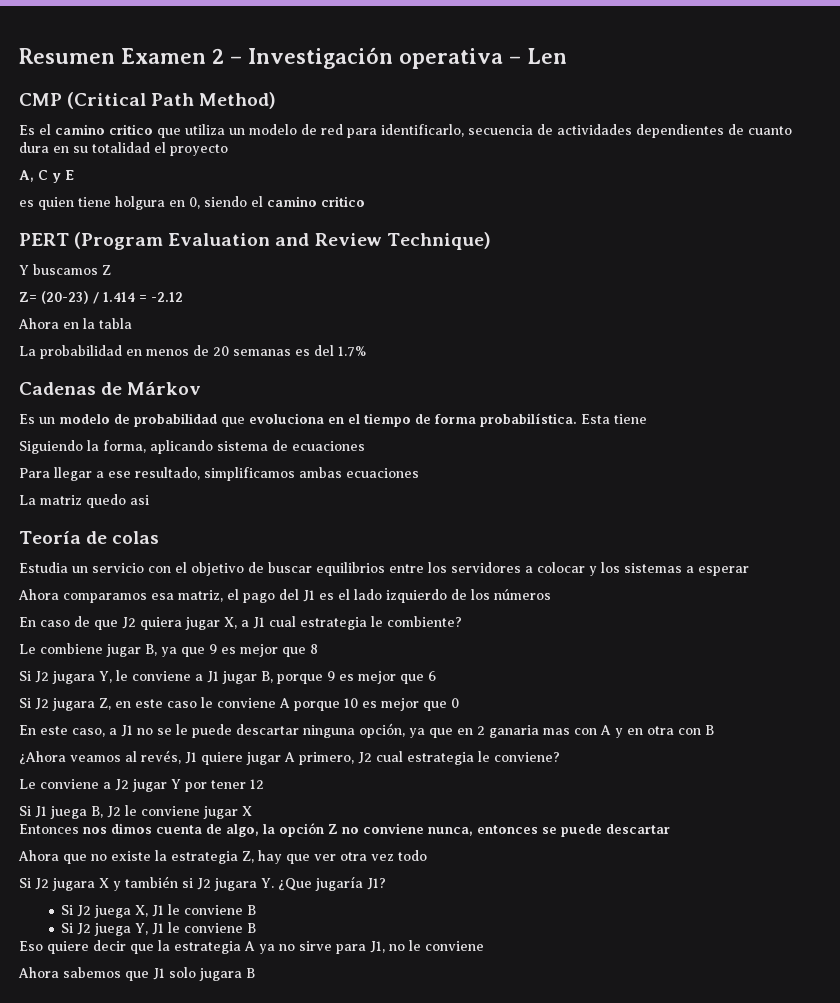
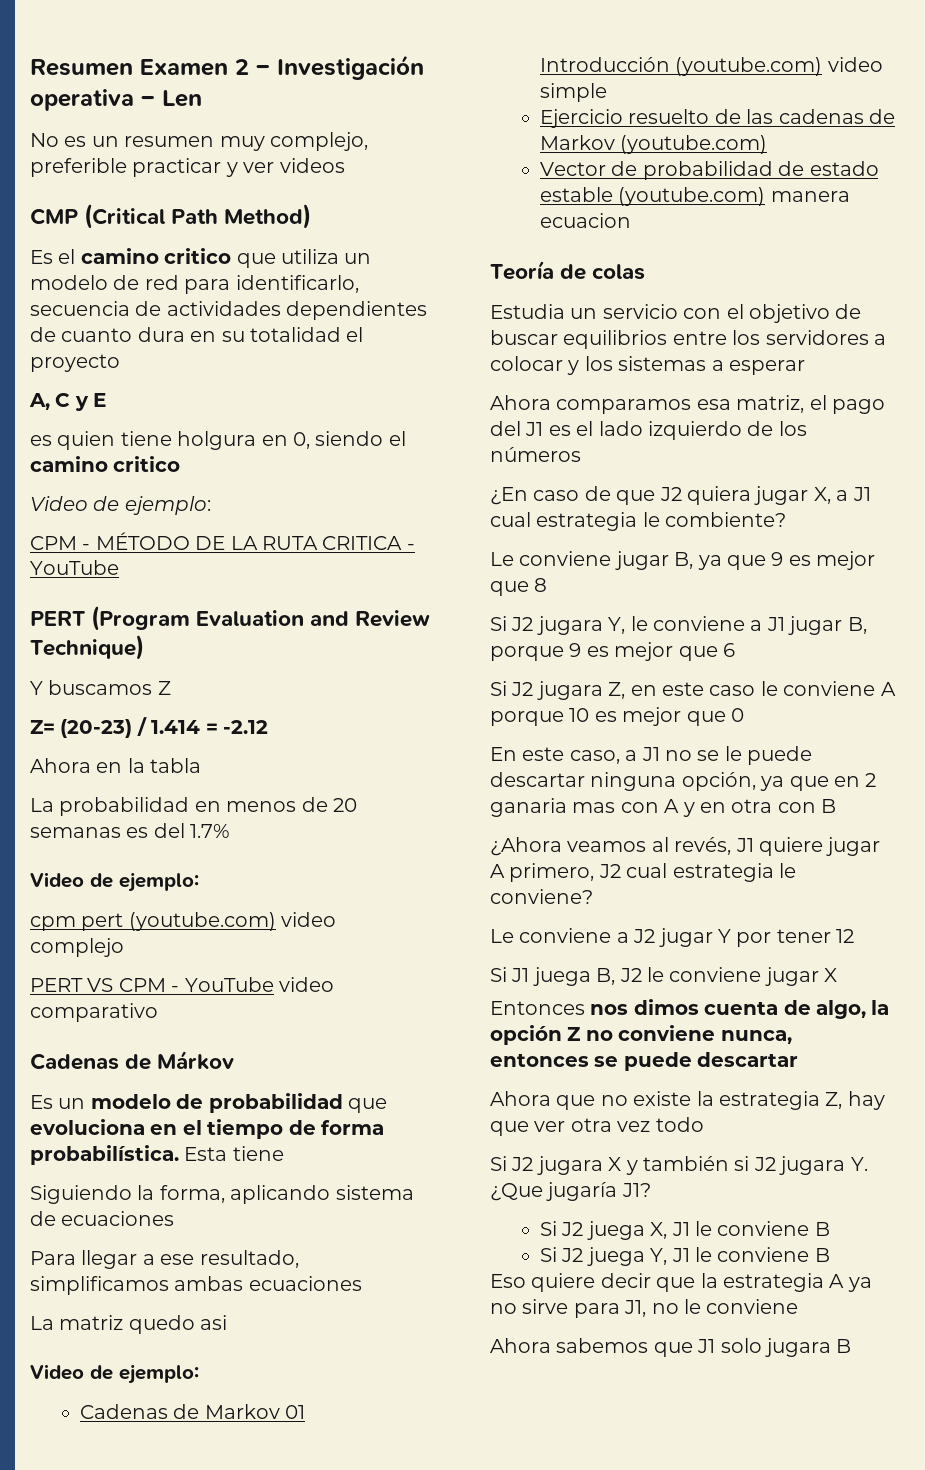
(567, 56) none -> [30,132,368,151] [30,158,345,177] // No es un resumen muy complejo, preferible practicar y ver videos
(365, 201) none -> [30,496,211,515] [30,532,415,550] [30,560,119,575] // Video de ejemplo: // CPM - MÉTODO DE LA RUTA CRITICA - YouTube
(366, 351) none -> [30,872,199,892] [30,912,337,931] [30,938,124,957] [30,977,334,992] [30,1003,158,1022] // Video de ejemplo: // cpm pert (youtube.com) video complejo // PERT VS CPM - YouTube video comparativo
(149, 500) none -> [30,1364,199,1384] [79,1404,306,1419] [539,57,883,76] [539,83,607,102] [539,109,895,128] [539,135,768,154] [539,161,879,180] [539,187,850,206] [539,213,631,228] // Video de ejemplo: // Cadenas de Markov 01 Introducción (youtube.com) video simple // Ejercicio resuelto de las cadenas de Markov (youtube.com) // Vector de probabilidad de estado estable (youtube.com) manera ecuacion
[19,617,36,627] En -> [490,487,528,505] ¿En
[40,643,103,654] combiene -> [519,551,612,566] conviene

